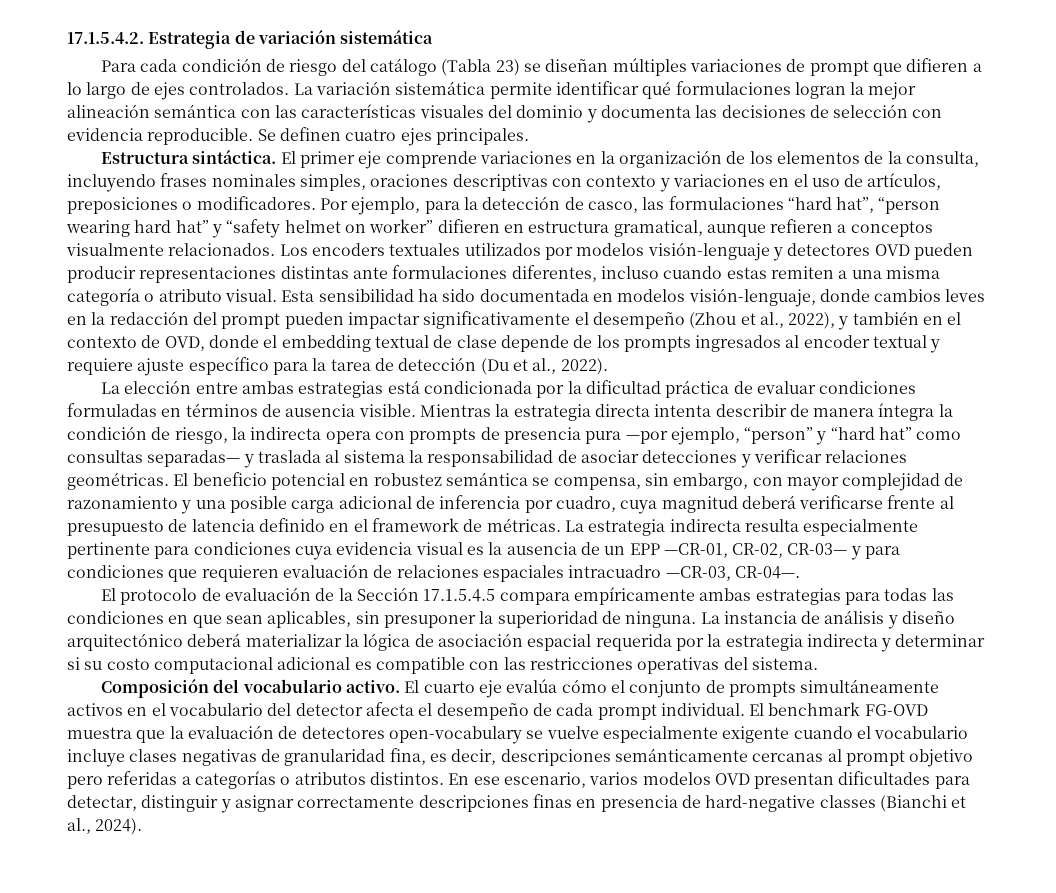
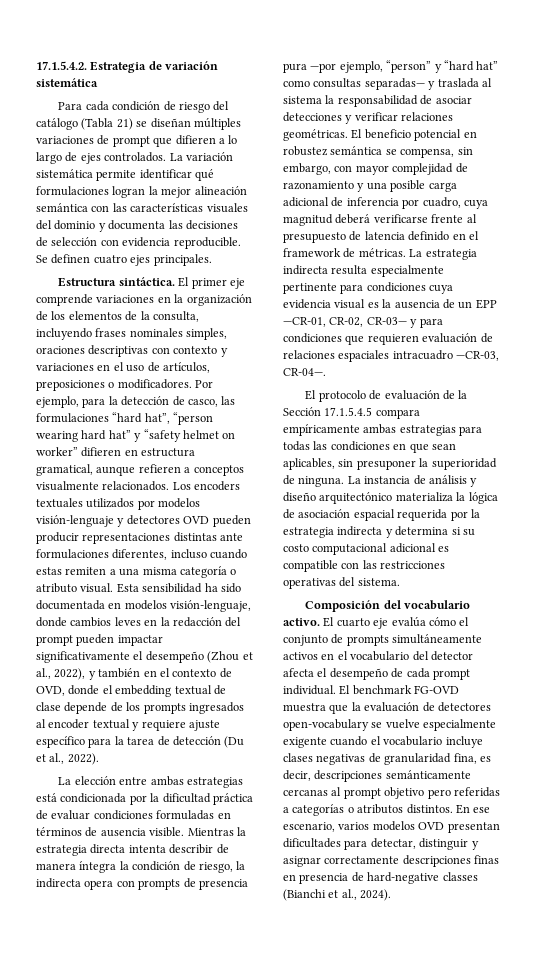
[495,59,520,76] 23) -> [116,118,133,130] 21)
[187,633,342,647] deberá materializar -> [395,492,453,502] materializa
[895,634,986,647] determinar -> [395,526,449,536] determina

